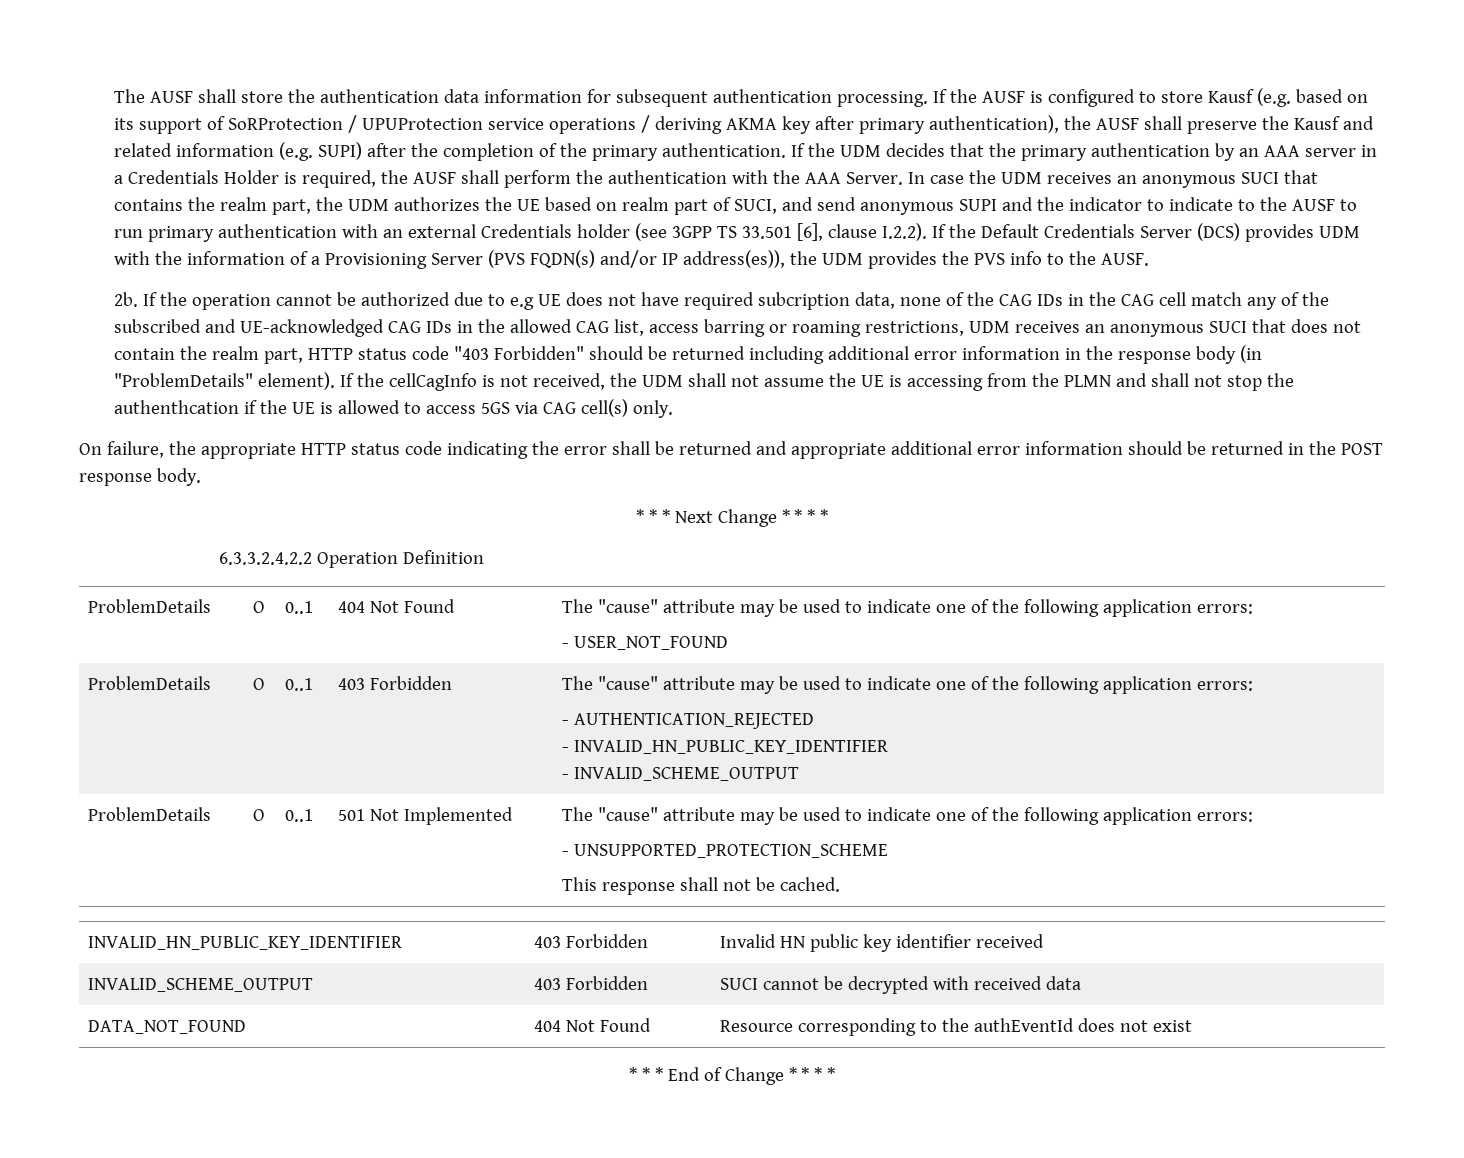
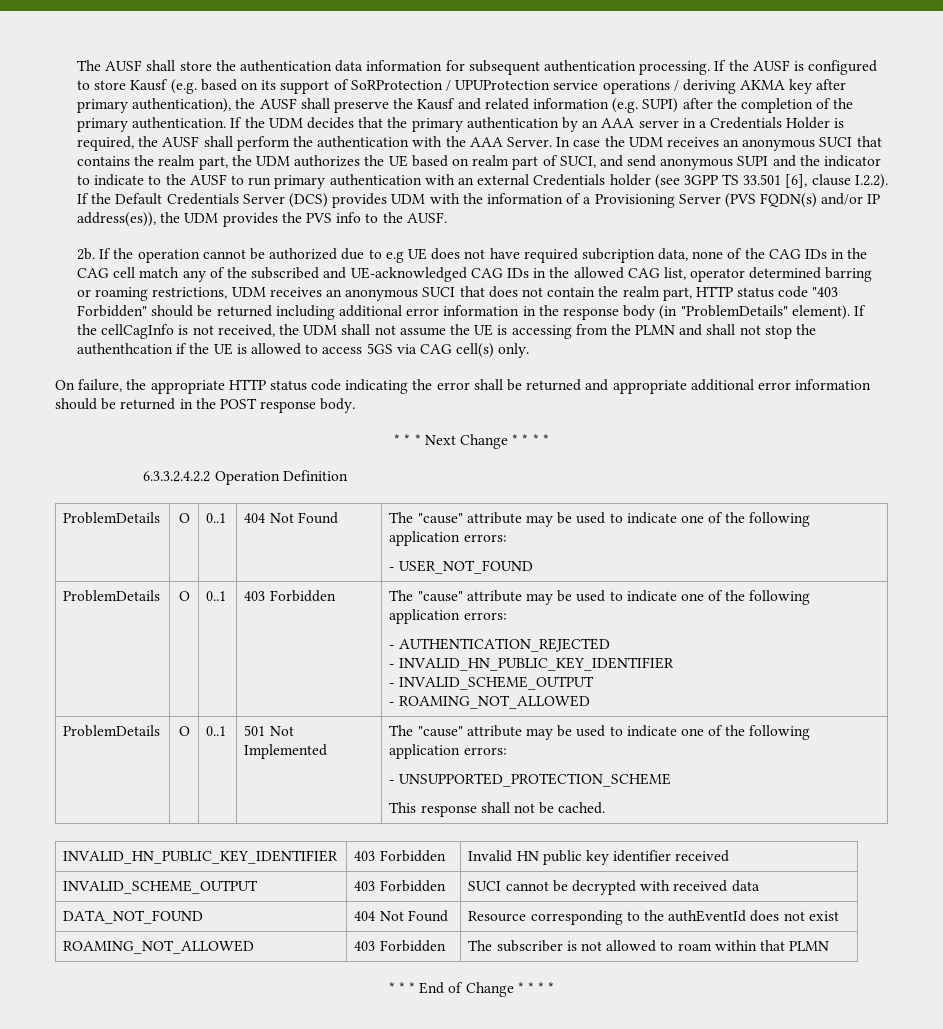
[649,324,700,333] access -> [690,267,822,282] operator determined
(800, 774) none -> [389,695,590,709] // - ROAMING_NOT_ALLOWED
(1193, 1026) none -> [63,940,255,954] [354,940,446,952] [468,940,830,952] // ROAMING_NOT_ALLOWED | 403 Forbidden | The subscriber is not allowed to roam within that PLMN

